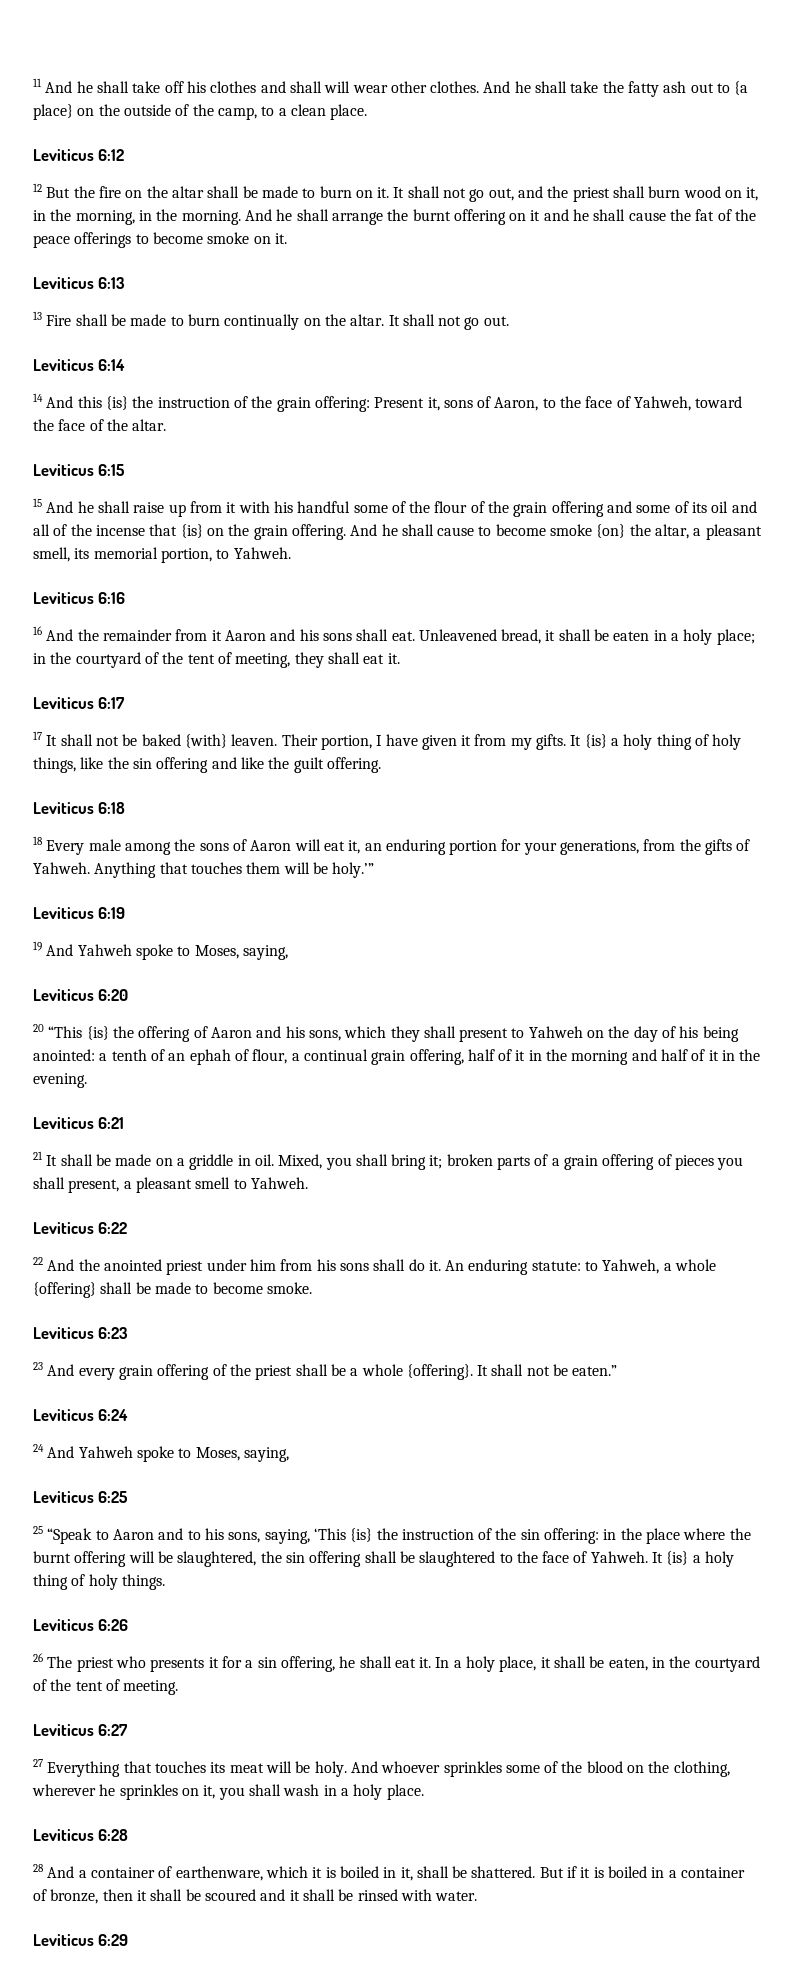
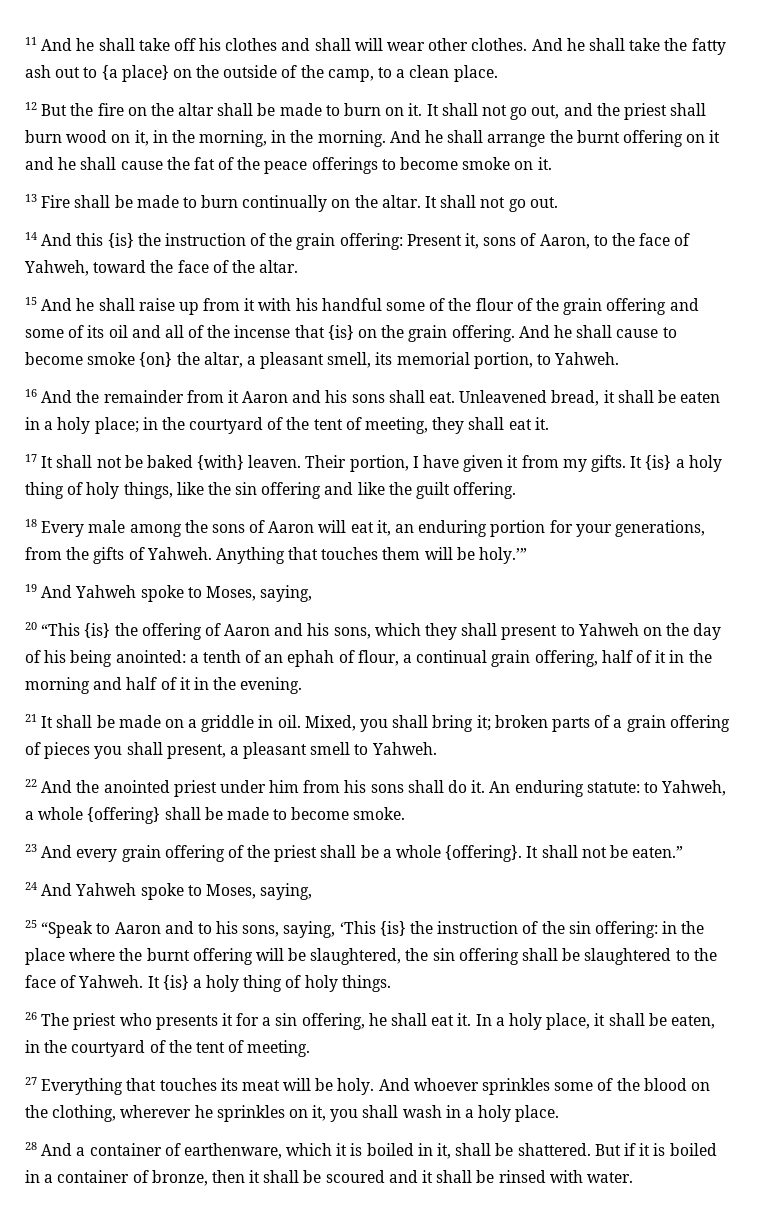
[33,149,125,161] // Leviticus 6:12 -> (498, 73) none
[33,277,126,289] // Leviticus 6:13 -> (552, 163) none
[33,359,126,371] // Leviticus 6:14 -> (558, 202) none
[33,464,126,476] // Leviticus 6:15 -> (299, 266) none
[33,592,126,604] // Leviticus 6:16 -> (620, 358) none
[33,697,126,709] // Leviticus 6:17 -> (549, 423) none
[33,802,126,814] // Leviticus 6:18 -> (517, 490) none
[33,907,126,919] // Leviticus 6:19 -> (528, 555) none
[33,989,129,1001] // Leviticus 6:20 -> (313, 593) none
[33,1117,125,1129] // Leviticus 6:21 -> (303, 685) none
[33,1222,128,1234] // Leviticus 6:22 -> (437, 748) none
[33,1327,129,1339] // Leviticus 6:23 -> (406, 813) none
[33,1409,129,1421] // Leviticus 6:24 -> (684, 852) none
[33,1491,129,1503] // Leviticus 6:25 -> (313, 891) none
[33,1619,129,1631] // Leviticus 6:26 -> (391, 983) none
[33,1724,129,1736] // Leviticus 6:27 -> (311, 1048) none
[33,1829,129,1841] // Leviticus 6:28 -> (560, 1113) none
[33,1934,129,1946] // Leviticus 6:29 -> (633, 1177) none

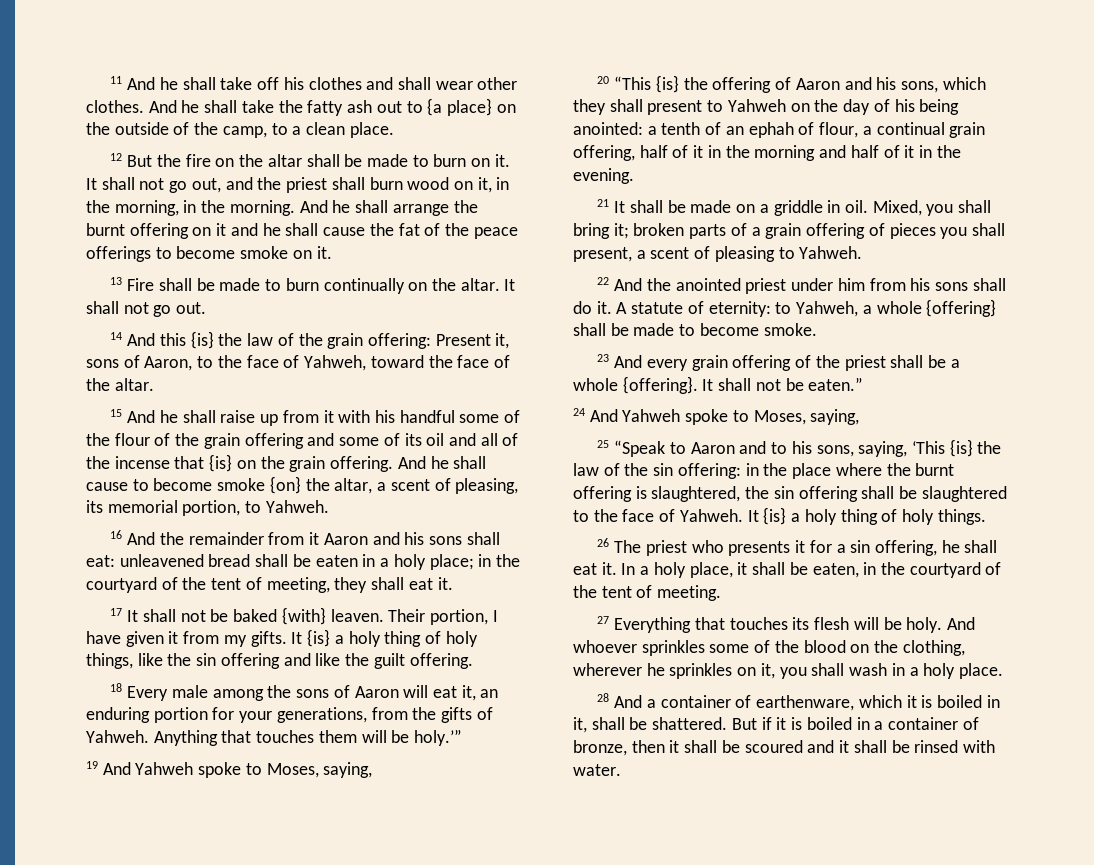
[354,38,383,51] will -> (431, 83) none
[164,233,246,246] instruction -> [247,333,274,346] law
[260,352,372,369] pleasant smell, -> [390,478,519,494] scent of pleasing,
[429,390,615,406] eat. Unleavened bread, it -> [86,554,251,567] eat: unleavened bread
[243,742,351,759] pleasant smell -> [650,246,775,262] scent of pleasing
[489,780,640,797] An enduring statute: -> [616,301,771,317] A statute of eternity:
[437,921,519,934] instruction -> [573,463,599,476] law
[255,948,307,961] will be -> [635,486,647,499] is
[241,1080,280,1091] meat -> [814,617,850,630] flesh

